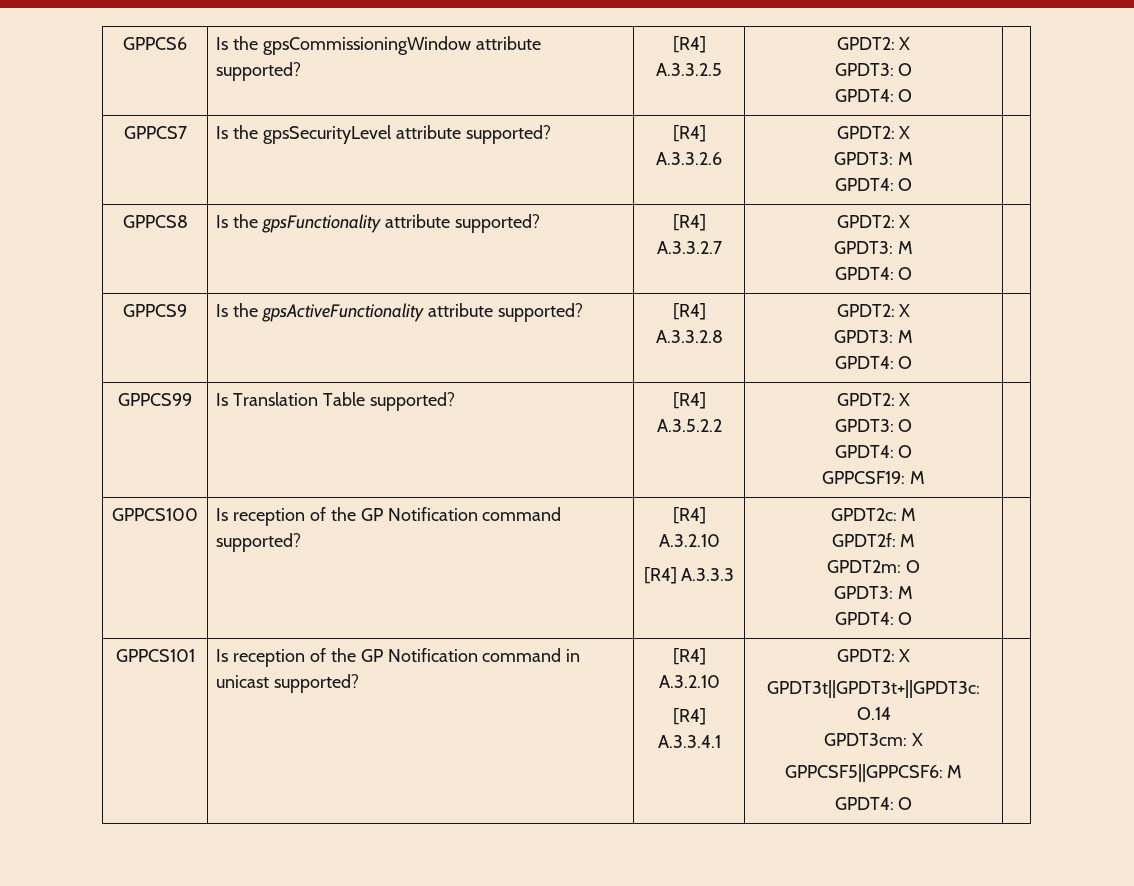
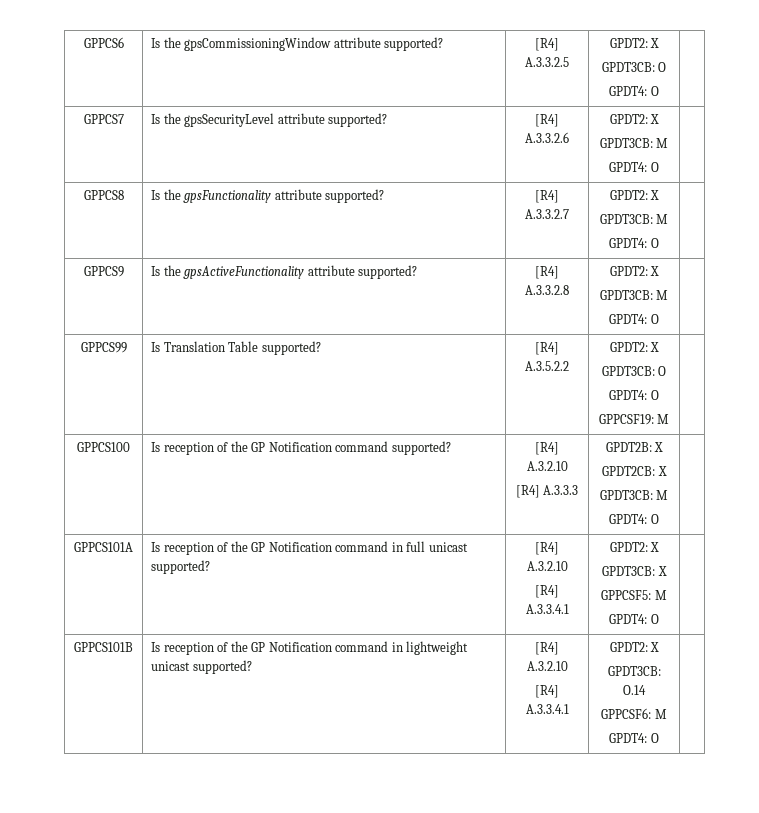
[834,63,894,76] GPDT3: -> [601,62,655,72] GPDT3CB:
[834,152,894,165] GPDT3: -> [599,138,653,148] GPDT3CB:
[834,241,894,254] GPDT3: -> [599,214,653,224] GPDT3CB:
[834,330,894,343] GPDT3: -> [599,290,653,300] GPDT3CB:
[834,419,894,432] GPDT3: -> [601,366,655,376] GPDT3CB:
[830,508,917,521] [831,533,916,547] [827,560,920,573] [834,586,913,599] [834,612,913,625] [115,649,195,662] [216,648,581,667] [216,674,360,693] [672,648,706,665] [658,675,720,688] [672,708,706,725] [657,735,721,748] [836,649,911,662] [767,680,980,698] [856,707,891,720] [824,733,923,746] [784,764,963,782] [834,797,913,810] GPDT2c: M // GPDT2f: M // GPDT2m: O // GPDT3: M // GPDT4: O | // GPPCS101 | Is reception of the GP Notification command in unicast supported? | [R4] A.3.2.10 // [R4] A.3.3.4.1 | GPDT2: X // GPDT3t||GPDT3t+||GPDT3c: O.14 // GPDT3cm: X // GPPCSF5||GPPCSF6: M // GPDT4: O | -> [605,442,664,452] [602,466,667,476] [599,490,669,500] [609,514,659,524] [74,542,133,552] [151,541,468,555] [151,560,211,574] [535,542,559,555] [526,561,568,571] [535,585,559,598] [525,604,569,614] [609,542,660,552] [602,566,667,576] [601,590,667,600] [609,614,659,624] [74,642,133,652] [151,641,469,655] [151,660,252,674] [535,642,559,655] [526,661,568,671] [535,685,559,698] [525,704,569,714] [609,642,660,652] [607,666,661,676] [623,685,646,695] [601,708,667,719] [609,733,659,743] GPDT2B: X // GPDT2CB: X // GPDT3CB: M // GPDT4: O | // GPPCS101A | Is reception of the GP Notification command in full unicast supported? | [R4] A.3.2.10 // [R4] A.3.3.4.1 | GPDT2: X // GPDT3CB: X // GPPCSF5: M // GPDT4: O | // GPPCS101B | Is reception of the GP Notification command in lightweight unicast supported? | [R4] A.3.2.10 // [R4] A.3.3.4.1 | GPDT2: X // GPDT3CB: O.14 // GPPCSF6: M // GPDT4: O |

